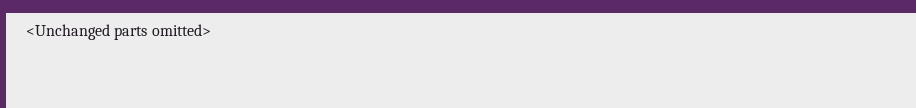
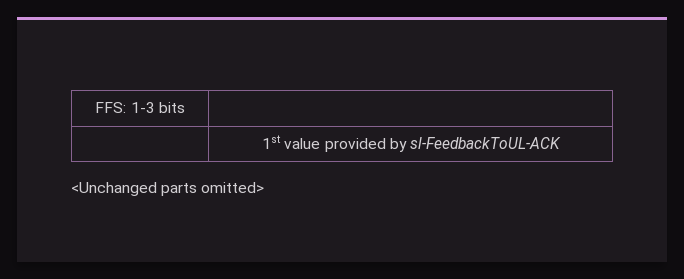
(26, 32) none -> [95,102,185,113] [262,135,561,152] FFS: 1-3 bits | // | 1st value provided by sl-FeedbackToUL-ACK //

